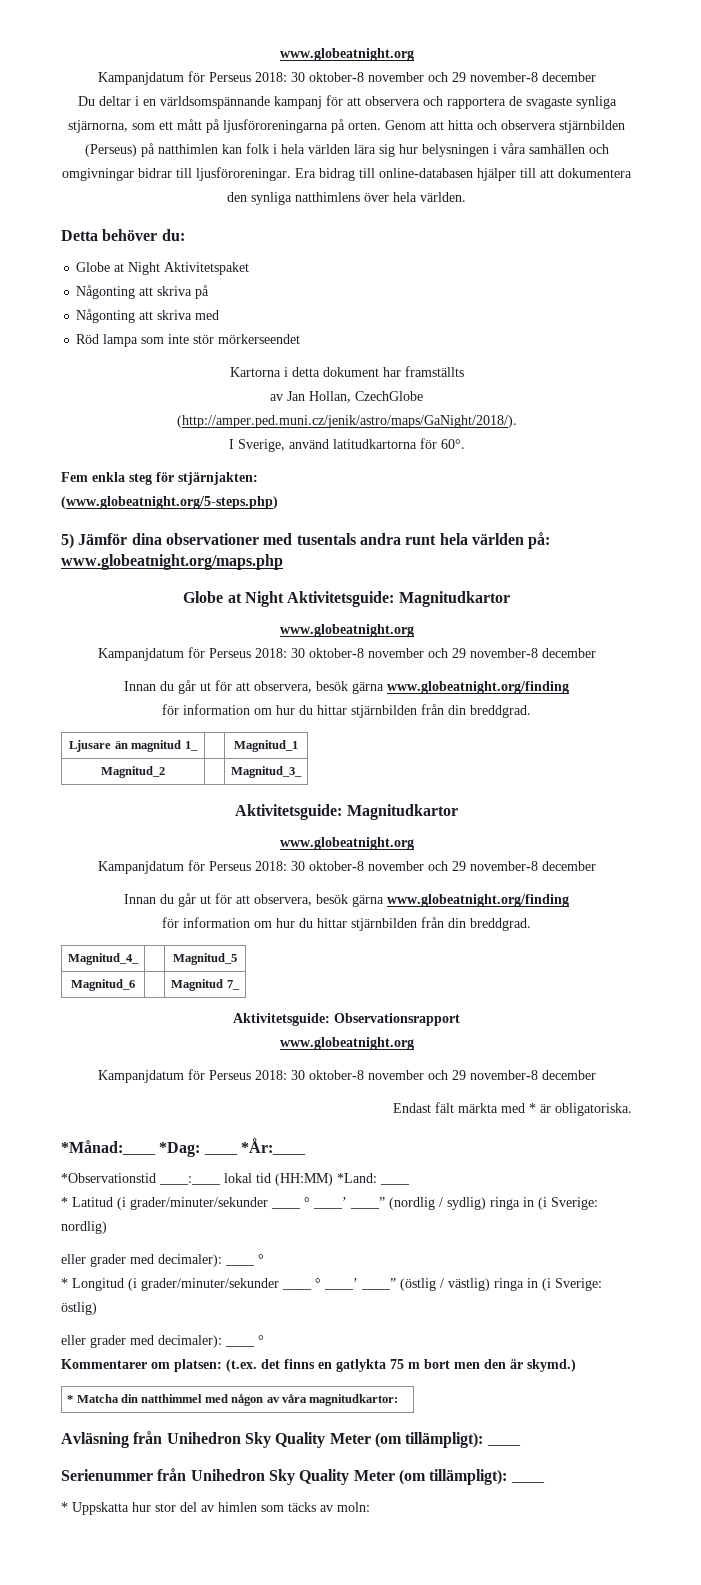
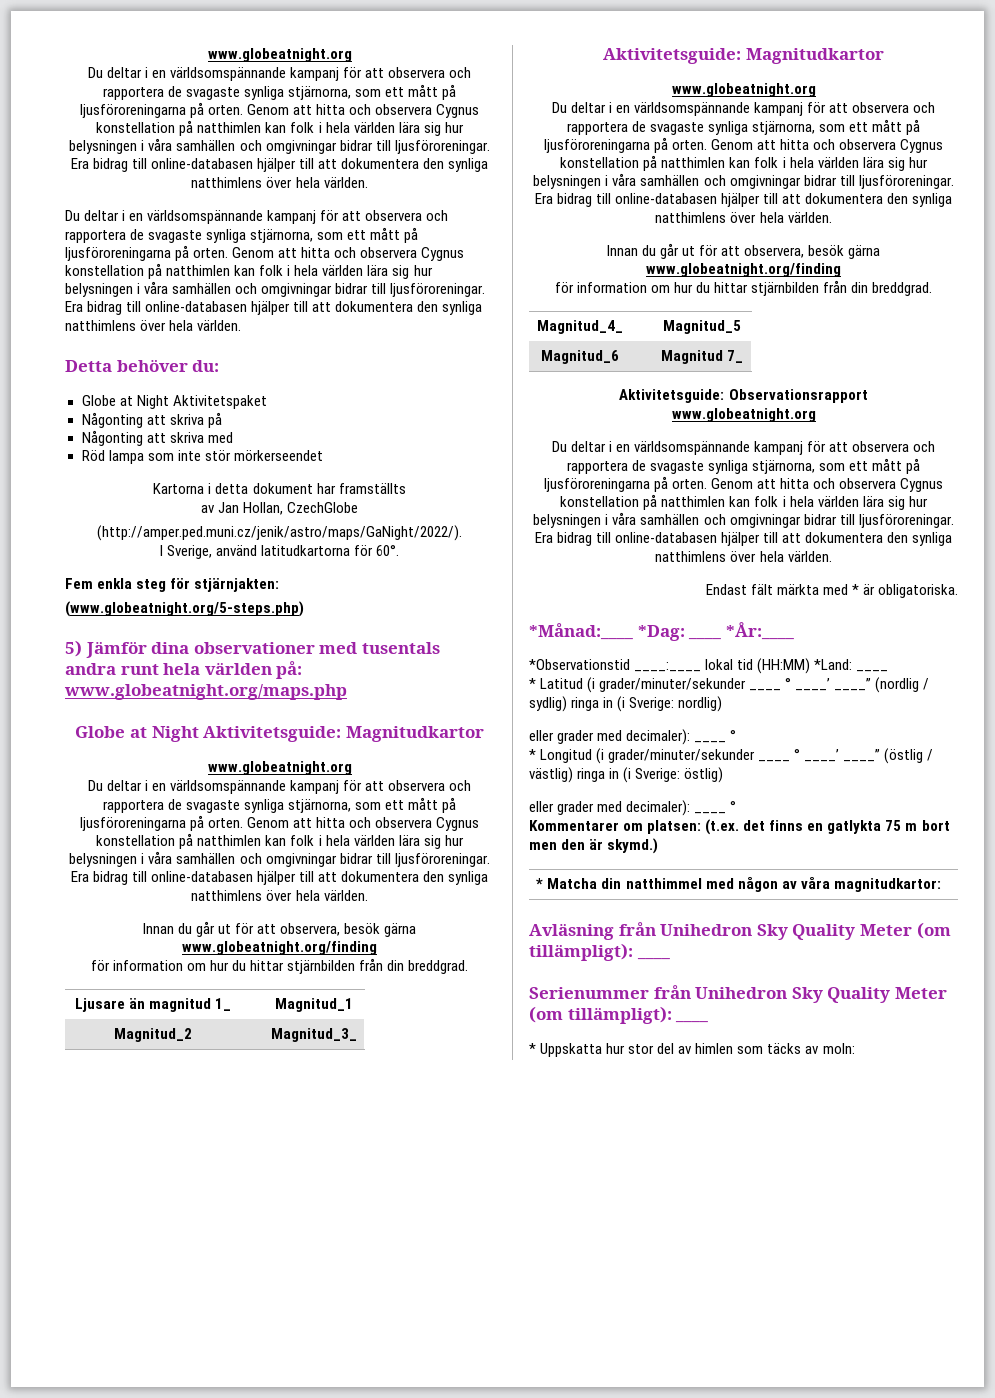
[279,48,414,61] [97,71,596,85] www.globeatnight.org // Kampanjdatum för Perseus 2018: 30 oktober-8 november och 29 november-8 december -> [207,48,352,62] www.globeatnight.org
[559,120,625,133] [84,144,137,157] stjärnbilden (Perseus) -> [436,104,480,118] [96,120,464,136] [69,138,490,154] [70,158,489,172] [191,177,368,188] [65,210,449,224] [65,227,419,243] [65,245,465,261] [65,265,144,276] Cygnus konstellation på natthimlen kan folk i hela världen lära sig hur belysningen i våra samhällen och omgivningar bidrar till ljusföroreningar. Era bidrag till online-databasen hjälper till att dokumentera den synliga natthimlens över hela världen. // Du deltar i en världsomspännande kampanj för att observera och rapportera de svagaste synliga stjärnorna, som ett mått på ljusföroreningarna på orten. Genom att hitta och observera Cygnus konstellation
[176,415,517,428] (http://amper.ped.muni.cz/jenik/astro/maps/GaNight/2018/). -> [97,525,462,541] (http://amper.ped.muni.cz/jenik/astro/maps/GaNight/2022/).
[97,647,596,661] Kampanjdatum för Perseus 2018: 30 oktober-8 november och 29 november-8 december -> [87,780,472,794] [102,797,457,813] [79,815,480,831] [96,833,464,849] [69,851,490,867] [70,871,489,885] [191,890,368,901] Du deltar i en världsomspännande kampanj för att observera och rapportera de svagaste synliga stjärnorna, som ett mått på ljusföroreningarna på orten. Genom att hitta och observera Cygnus konstellation på natthimlen kan folk i hela världen lära sig hur belysningen i våra samhällen och omgivningar bidrar till ljusföroreningar. Era bidrag till online-databasen hjälper till att dokumentera den synliga natthimlens över hela världen.
[97,860,596,874] Kampanjdatum för Perseus 2018: 30 oktober-8 november och 29 november-8 december -> [551,102,936,116] [566,119,921,135] [543,137,944,153] [560,155,928,171] [533,173,954,189] [534,193,953,207] [655,212,832,223] Du deltar i en världsomspännande kampanj för att observera och rapportera de svagaste synliga stjärnorna, som ett mått på ljusföroreningarna på orten. Genom att hitta och observera Cygnus konstellation på natthimlen kan folk i hela världen lära sig hur belysningen i våra samhällen och omgivningar bidrar till ljusföroreningar. Era bidrag till online-databasen hjälper till att dokumentera den synliga natthimlens över hela världen.
[97,1069,596,1083] Kampanjdatum för Perseus 2018: 30 oktober-8 november och 29 november-8 december -> [551,441,936,455] [566,458,921,474] [543,476,944,492] [560,494,928,510] [533,512,954,528] [534,532,953,546] [655,551,832,562] Du deltar i en världsomspännande kampanj för att observera och rapportera de svagaste synliga stjärnorna, som ett mått på ljusföroreningarna på orten. Genom att hitta och observera Cygnus konstellation på natthimlen kan folk i hela världen lära sig hur belysningen i våra samhällen och omgivningar bidrar till ljusföroreningar. Era bidrag till online-databasen hjälper till att dokumentera den synliga natthimlens över hela världen.

